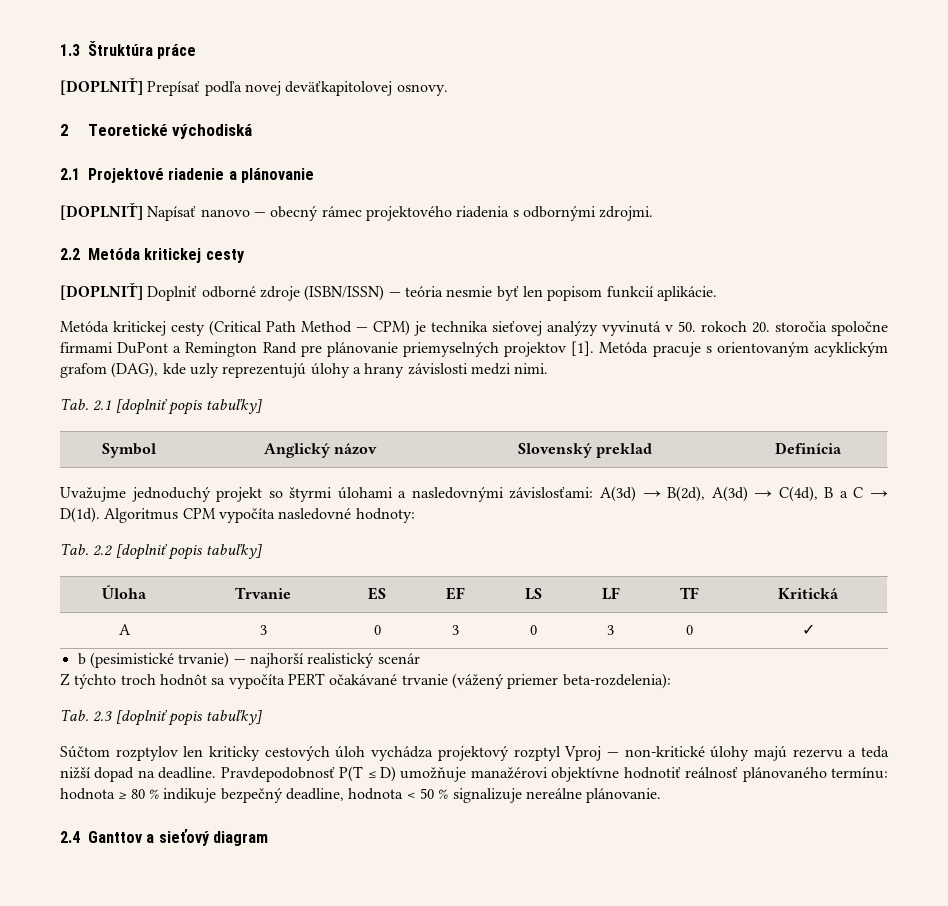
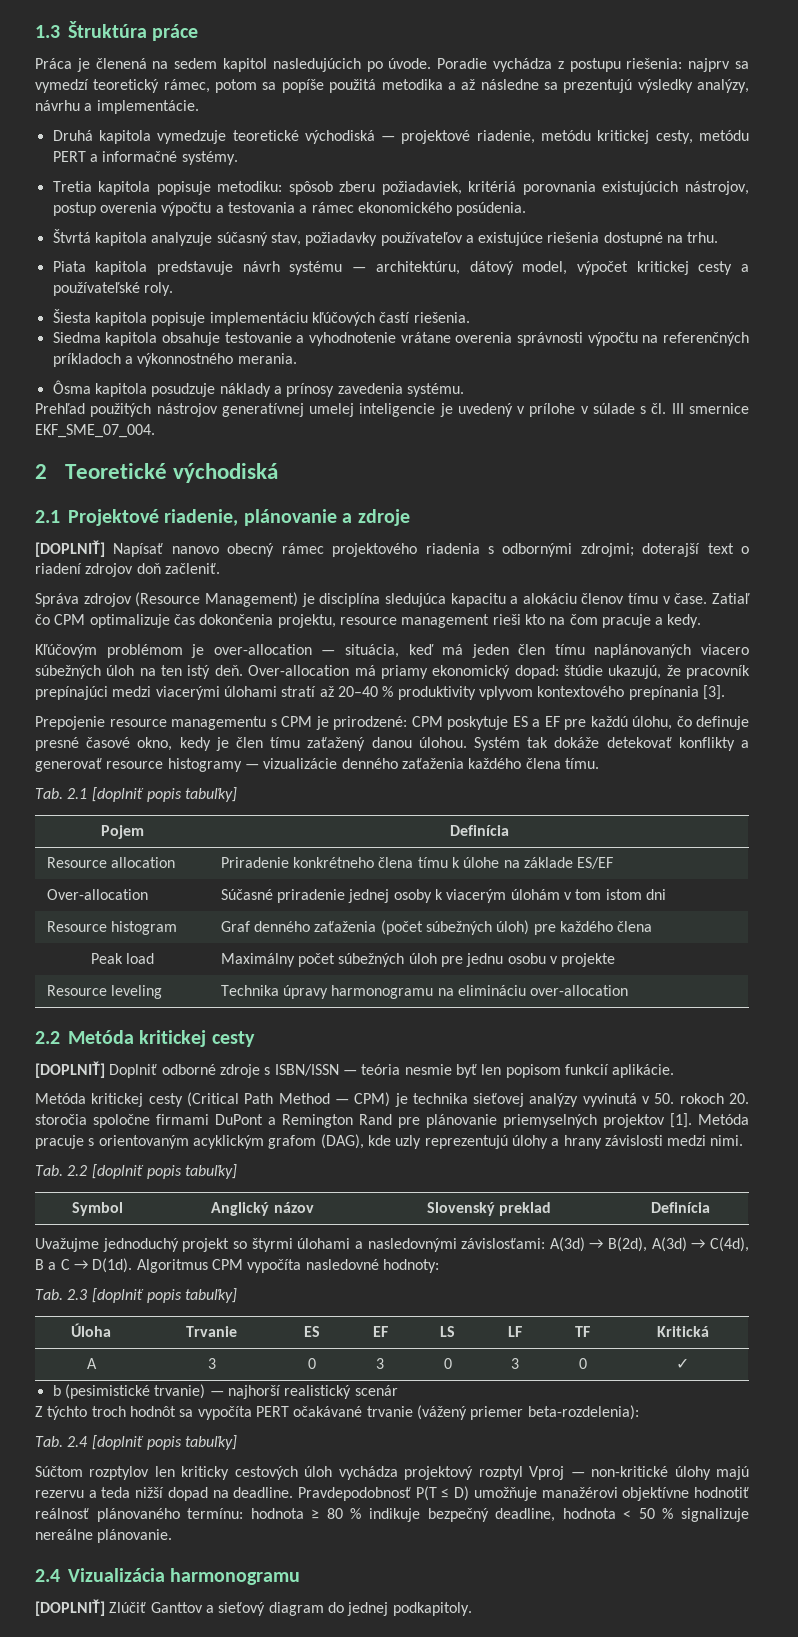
[60,77,448,96] [DOPLNIŤ] Prepísať podľa novej deväťkapitolovej osnovy. -> [35,58,749,72] [35,79,749,93] [35,100,199,114] [52,130,749,144] [52,151,238,165] [52,181,749,195] [52,202,527,216] [52,229,719,246] [52,261,750,275] [52,282,173,296] [52,309,470,326] [52,332,749,346] [52,353,297,367] [52,380,464,397] [35,403,749,417] [35,424,155,438] Práca je členená na sedem kapitol nasledujúcich po úvode. Poradie vychádza z postupu riešenia: najprv sa vymedzí teoretický rámec, potom sa popíše použitá metodika a až následne sa prezentujú výsledky analýzy, návrhu a implementácie. // Druhá kapitola vymedzuje teoretické východiská — projektové riadenie, metódu kritickej cesty, metódu PERT a informačné systémy. // Tretia kapitola popisuje metodiku: spôsob zberu požiadaviek, kritériá porovnania existujúcich nástrojov, postup overenia výpočtu a testovania a rámec ekonomického posúdenia. // Štvrtá kapitola analyzuje súčasný stav, požiadavky používateľov a existujúce riešenia dostupné na trhu. // Piata kapitola predstavuje návrh systému — architektúru, dátový model, výpočet kritickej cesty a používateľské roly. // Šiesta kapitola popisuje implementáciu kľúčových častí riešenia. // Siedma kapitola obsahuje testovanie a vyhodnotenie vrátane overenia správnosti výpočtu na referenčných príkladoch a výkonnostného merania. // Ôsma kapitola posudzuje náklady a prínosy zavedenia systému. // Prehľad použitých nástrojov generatívnej umelej inteligencie je uvedený v prílohe v súlade s čl. III smernice EKF_SME_07_004.
[168,168,314,183] riadenie a plánovanie -> [164,509,410,526] riadenie, plánovanie a zdroje
[253,212,266,217] — -> (219, 550) none
[599,206,654,221] zdrojmi. -> [580,543,749,557] [35,563,220,577] [35,592,750,607] [35,614,702,628] [35,644,749,658] [35,665,750,679] [35,685,725,700] [35,716,749,730] [35,737,750,751] [35,758,599,772] [35,787,238,802] [101,825,144,839] [449,825,509,836] [46,857,175,868] [220,857,614,869] [46,889,148,900] [220,889,666,903] [46,921,177,935] [220,920,653,935] [90,953,155,964] [220,953,616,967] [46,985,162,999] [220,985,629,999] zdrojmi; doterajší text o riadení zdrojov doň začleniť. // Správa zdrojov (Resource Management) je disciplína sledujúca kapacitu a alokáciu členov tímu v čase. Zatiaľ čo CPM optimalizuje čas dokončenia projektu, resource management rieši kto na čom pracuje a kedy. // Kľúčovým problémom je over-allocation — situácia, keď má jeden člen tímu naplánovaných viacero súbežných úloh na ten istý deň. Over-allocation má priamy ekonomický dopad: štúdie ukazujú, že pracovník prepínajúci medzi viacerými úlohami stratí až 20–40 % produktivity vplyvom kontextového prepínania [3]. // Prepojenie resource managementu s CPM je prirodzené: CPM poskytuje ES a EF pre každú úlohu, čo definuje presné časové okno, kedy je člen tímu zaťažený danou úlohou. Systém tak dokáže detekovať konflikty a generovať resource histogramy — vizualizácie denného zaťaženia každého člena tímu. // Tab. 2.1 [doplniť popis tabuľky] // Pojem | Definícia // Resource allocation | Priradenie konkrétneho člena tímu k úlohe na základe ES/EF // Over-allocation | Súčasné priradenie jednej osoby k viacerým úlohám v tom istom dni // Resource histogram | Graf denného zaťaženia (počet súbežných úloh) pre každého člena // Peak load | Maximálny počet súbežných úloh pre jednu osobu v projekte // Resource leveling | Technika úpravy harmonogramu na elimináciu over-allocation
[304,285,385,301] (ISBN/ISSN) -> [264,1064,339,1076] s ISBN/ISSN
[93,400,112,411] 2.1 -> [67,1165,88,1176] 2.2
[93,545,114,556] 2.2 -> [67,1289,88,1300] 2.3
[93,711,113,722] 2.3 -> [67,1436,89,1447] 2.4
(80, 837) none -> [68,1568,301,1585] [35,1599,147,1616] Vizualizácia harmonogramu // [DOPLNIŤ] Zlúčiť
(268, 838) none -> [327,1602,472,1616] do jednej podkapitoly.

